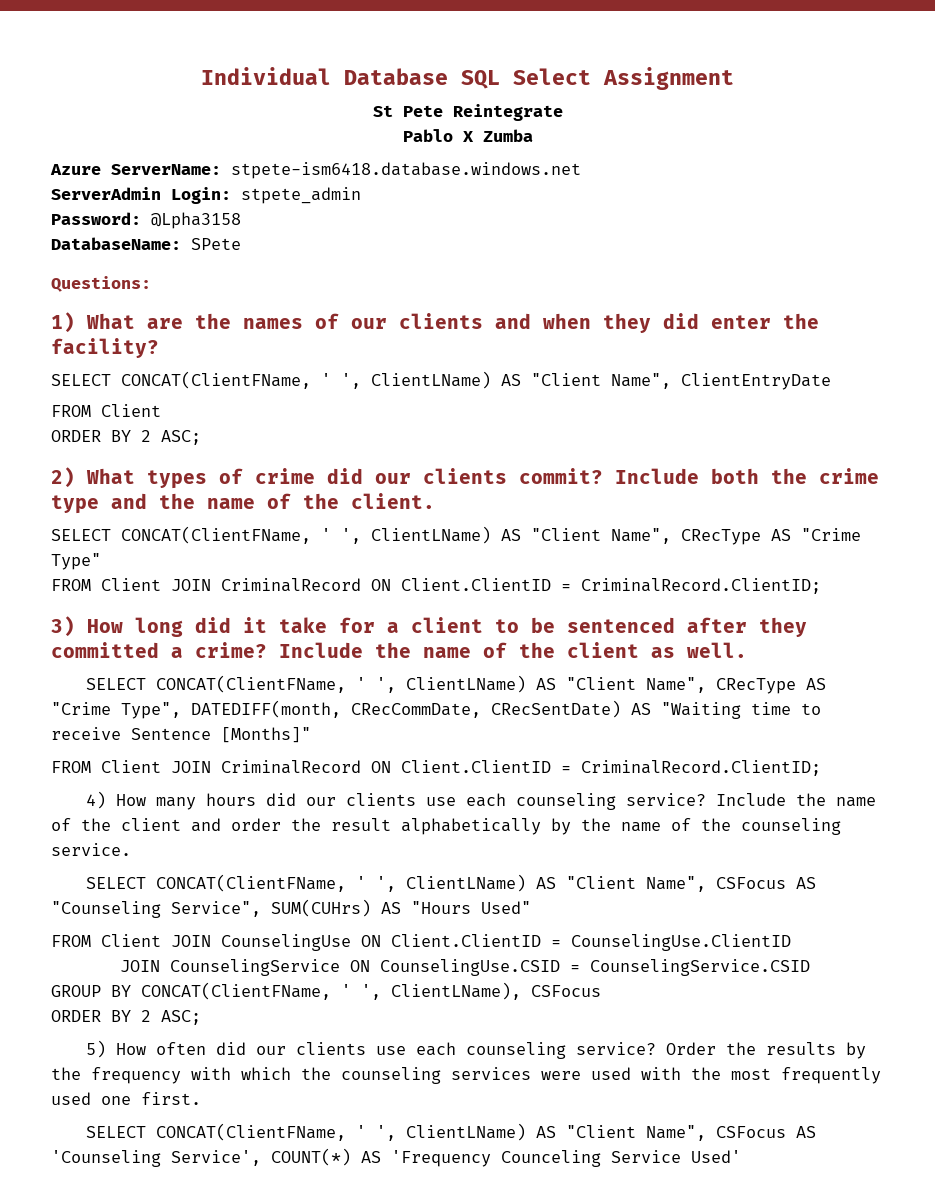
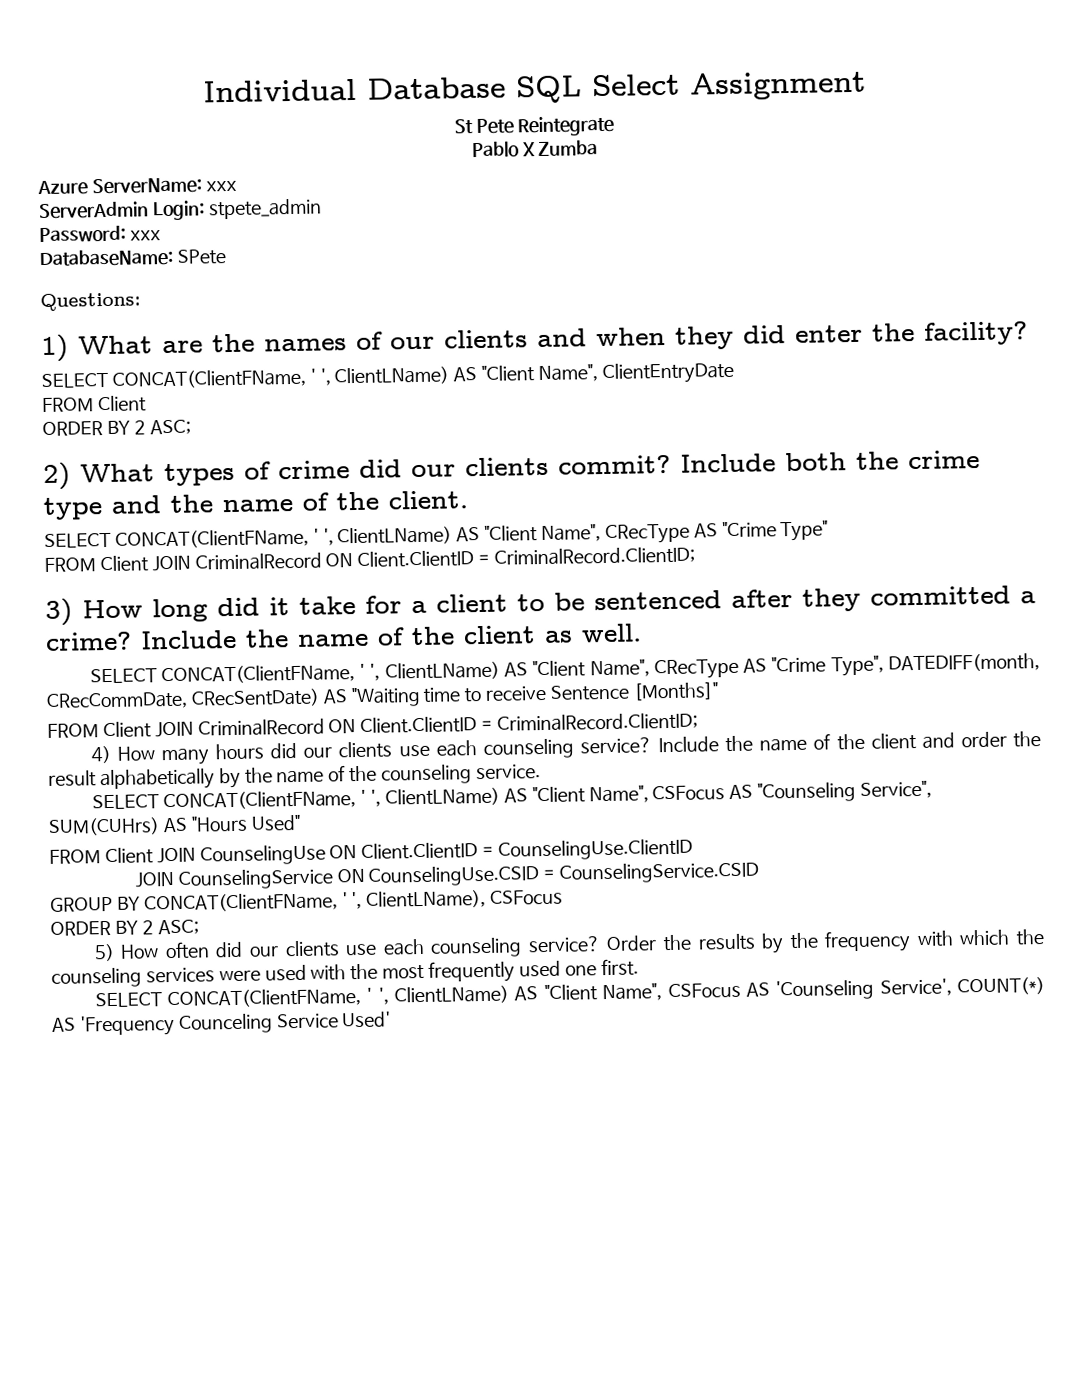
[231,162,581,179] stpete-ism6418.database.windows.net -> [205,180,237,192] xxx
[151,212,241,229] @Lpha3158 -> [129,230,161,241] xxx

